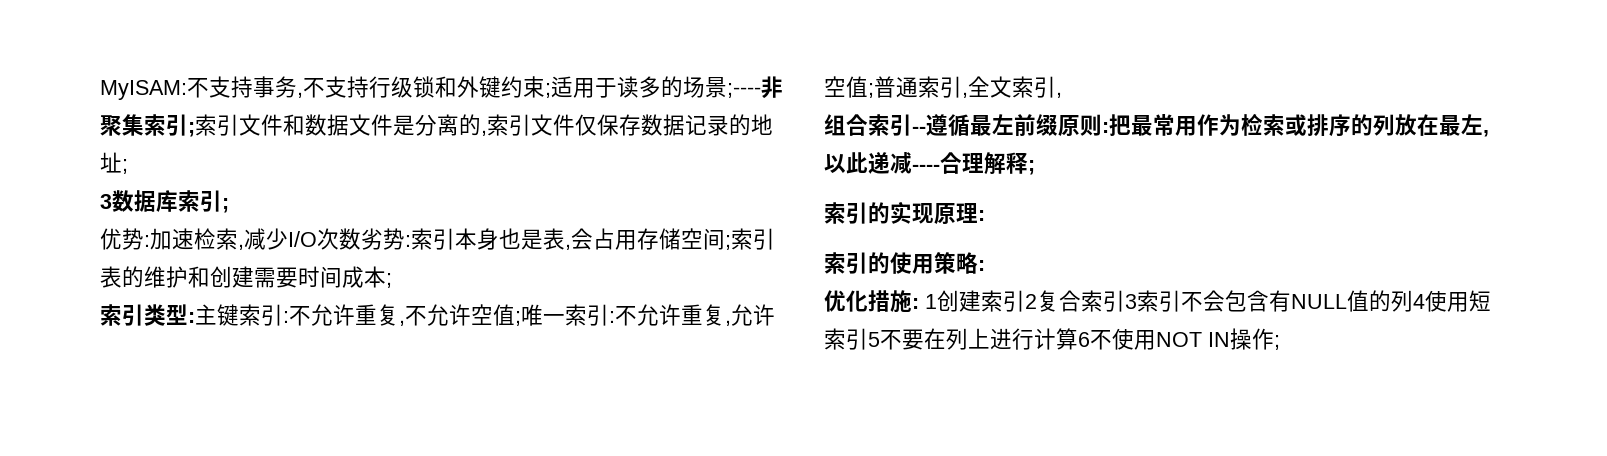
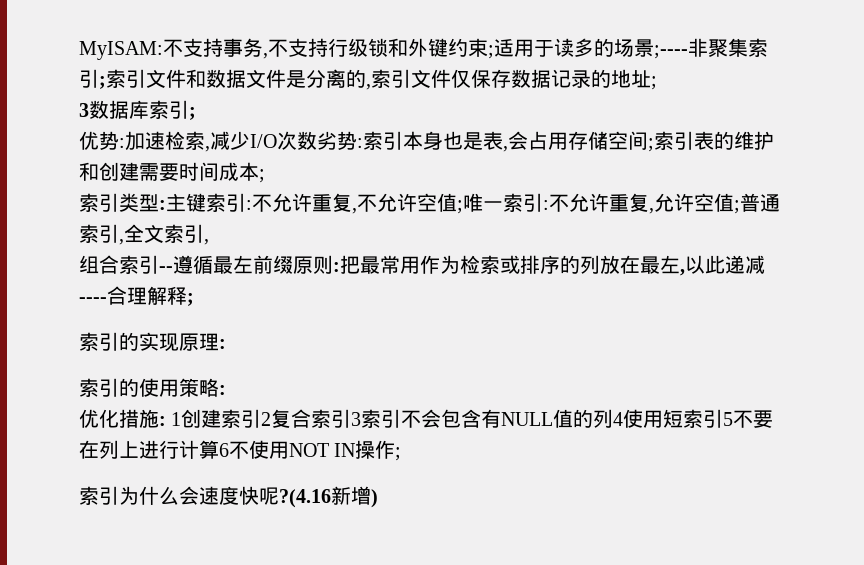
(1280, 342) none -> [79,486,378,508] // 索引为什么会速度快呢?(4.16新增)

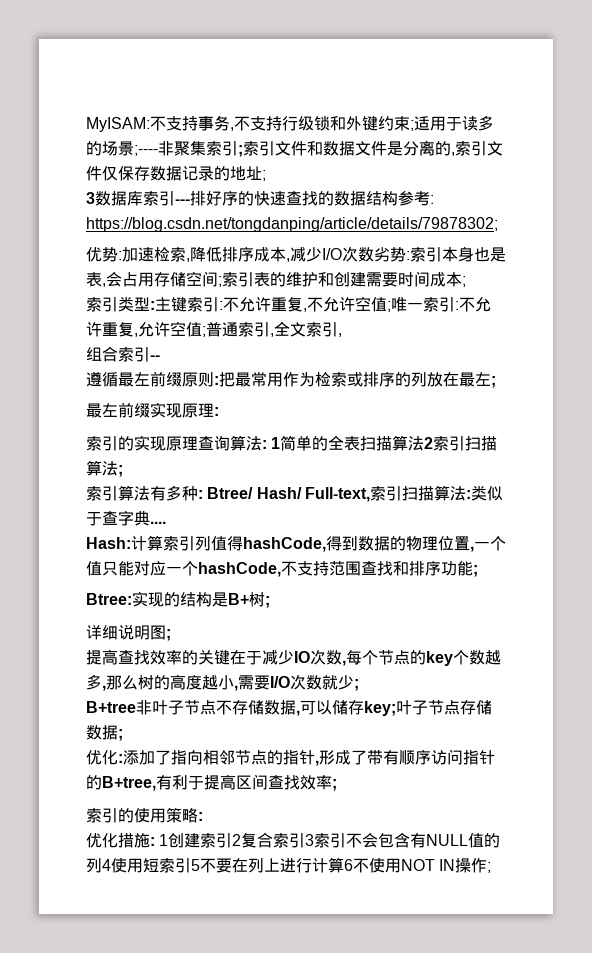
[189,107,196,120] ; -> [175,191,434,206] [86,217,498,232] ---排好序的快速查找的数据结构参考: https://blog.csdn.net/tongdanping/article/details/79878302;
(210, 149) none -> [190,247,290,262] 降低排序成本,
(173, 269) none -> (160, 357) //
[680,255,765,276] [79,286,194,306] ,以此递减----合理解释; -> [491,376,496,388] [86,402,219,418] ; // 最左前缀实现原理:
[219,339,226,349] : -> [198,435,498,451] [86,460,123,477] [86,485,503,502] [86,510,166,526] [86,535,506,552] [86,561,478,577] [86,591,270,608] [86,624,171,641] [86,649,501,666] [86,674,359,691] [86,700,492,716] [86,725,123,741] [86,749,495,766] [86,774,337,791] 查询算法: 1简单的全表扫描算法2索引扫描算法; // 索引算法有多种: Btree/ Hash/ Full-text,索引扫描算法:类似于查字典.... // Hash:计算索引列值得hashCode,得到数据的物理位置,一个值只能对应一个hashCode,不支持范围查找和排序功能; // Btree:实现的结构是B+树; // 详细说明图; // 提高查找效率的关键在于减少IO次数,每个节点的key个数越多,那么树的高度越小,需要I/O次数就少; // B+tree非叶子节点不存储数据,可以储存key;叶子节点存储数据; // 优化:添加了指向相邻节点的指针,形成了带有顺序访问指针的B+tree,有利于提高区间查找效率;
[79,486,378,508] // 索引为什么会速度快呢?(4.16新增) -> (492, 867) none

